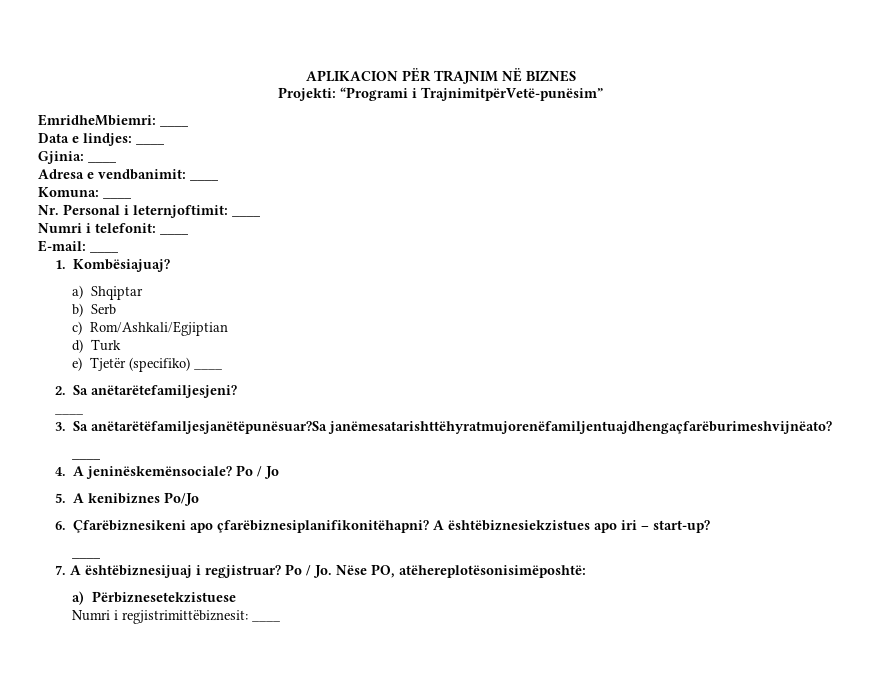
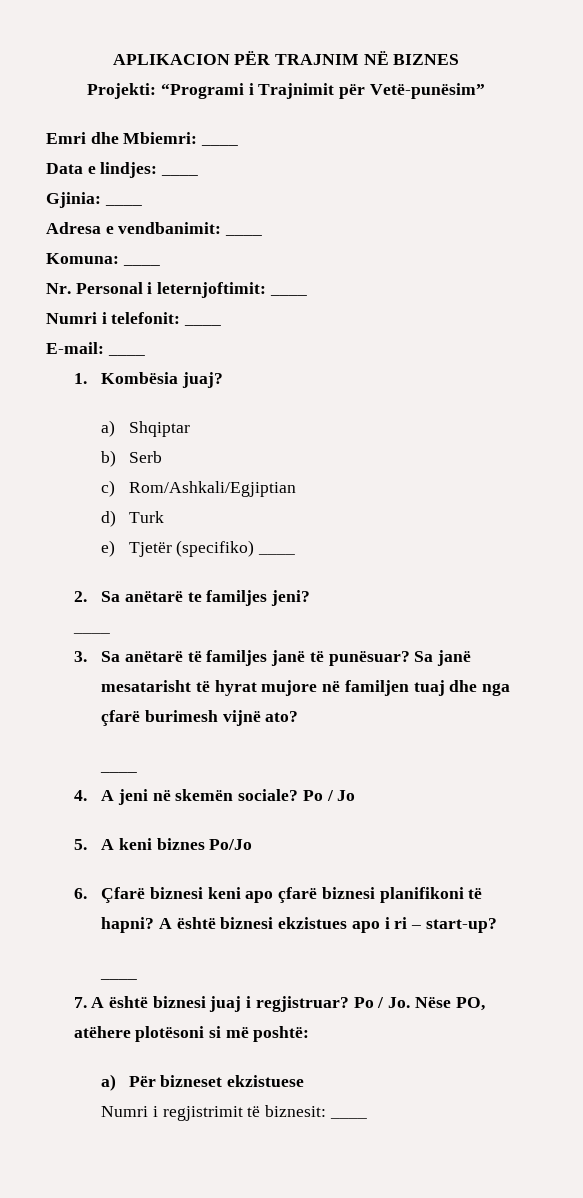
[421,87,603,101] [38,114,156,126] TrajnimitpërVetë-punësim” // EmridheMbiemri: -> [258,83,485,99] [46,132,198,144] Trajnimit për Vetë-punësim” // Emri dhe Mbiemri:
[73,259,171,272] Kombësiajuaj? -> [101,372,223,388] Kombësia juaj?
[91,385,238,398] anëtarëtefamiljesjeni? -> [124,590,311,606] anëtarë te familjes jeni?
[91,421,833,434] anëtarëtëfamiljesjanëtëpunësuar?Sa janëmesatarishttëhyratmujorenëfamiljentuajdhengaçfarëburimeshvijnëato? -> [124,650,471,666] [101,680,510,696] [101,710,299,726] anëtarë të familjes janë të punësuar? Sa janë mesatarisht të hyrat mujore në familjen tuaj dhe nga çfarë burimesh vijnë ato?
[86,466,233,479] jeninëskemënsociale? -> [117,789,299,805] jeni në skemën sociale?
[88,493,161,504] kenibiznes -> [118,838,205,850] keni biznes
[73,520,638,533] Çfarëbiznesikeni apo çfarëbiznesiplanifikonitëhapni? A ështëbiznesiekzistues apo iri -> [101,887,483,903] [101,917,408,933] Çfarë biznesi keni apo çfarë biznesi planifikoni të hapni? A është biznesi ekzistues apo i ri
[85,565,193,578] ështëbiznesijuaj -> [109,996,242,1012] është biznesi juaj
[399,565,587,578] [72,591,236,605] [72,610,249,624] atëhereplotësonisimëposhtë: // a) Përbiznesetekzistuese // Numri i regjistrimittëbiznesit: -> [73,1026,310,1042] [101,1074,305,1091] [101,1105,327,1121] atëhere plotësoni si më poshtë: // a) Për bizneset ekzistuese // Numri i regjistrimit të biznesit:

